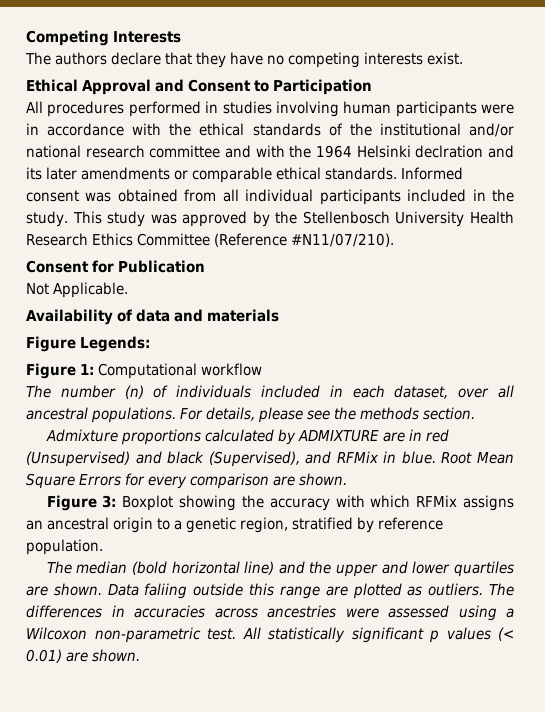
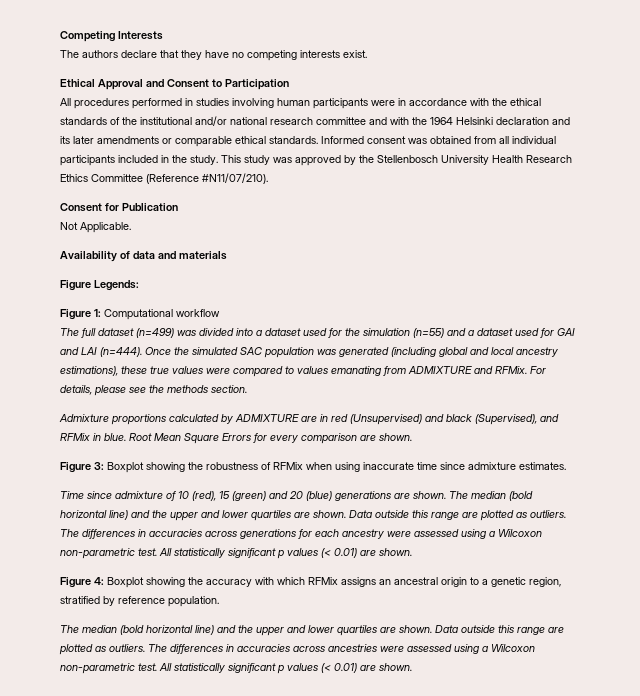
[415,145,484,158] declration -> [496,117,549,125] declaration
[60,385,514,399] [26,407,176,423] number (n) of individuals included in each dataset, over all ancestral populations. -> [81,328,575,338] [60,347,558,358] [60,366,527,377] full dataset (n=499) was divided into a dataset used for the simulation (n=55) and a dataset used for GAI and LAI (n=444). Once the simulated SAC population was generated (including global and local ancestry estimations), these true values were compared to values emanating from ADMIXTURE and RFMix.
(264, 501) none -> [206,462,566,472] [60,491,533,501] [60,510,566,521] [60,529,542,539] [60,548,412,559] [60,577,203,588] robustness of RFMix when using inaccurate time since admixture estimates. // Time since admixture of 10 (red), 15 (green) and 20 (blue) generations are shown. The median (bold horizontal line) and the upper and lower quartiles are shown. Data outside this range are plotted as outliers. The differences in accuracies across generations for each ancestry were assessed using a Wilcoxon non-parametric test. All statistically significant p values (< 0.01) are shown. // Figure 4: Boxplot showing the
[144,583,188,599] faliing -> (458, 629) none

